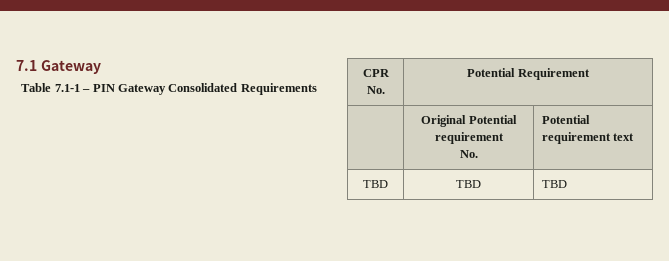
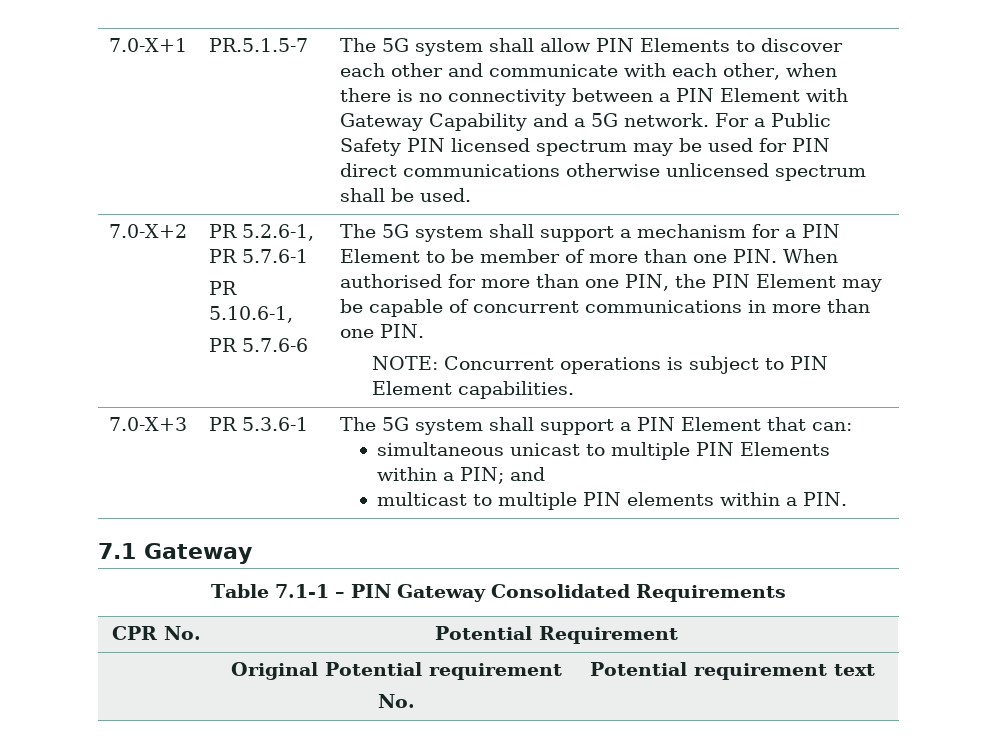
(16, 65) none -> [108,38,187,52] [208,38,308,52] [339,38,843,56] [339,63,837,80] [339,88,848,106] [339,113,831,131] [339,138,830,156] [339,163,866,181] [339,188,471,202] [108,224,187,238] [208,224,314,241] [208,249,308,263] [208,281,237,295] [208,306,293,323] [208,338,308,352] [339,224,840,242] [339,249,838,263] [339,274,882,292] [339,299,870,317] [339,324,424,338] [372,356,829,374] [372,381,575,399] [108,417,187,431] [208,417,308,431] [339,417,852,435] [376,442,830,460] [376,467,545,484] [376,492,847,510] 7.0-X+1 | PR.5.1.5-7 | The 5G system shall allow PIN Elements to discover each other and communicate with each other, when there is no connectivity between a PIN Element with Gateway Capability and a 5G network. For a Public Safety PIN licensed spectrum may be used for PIN direct communications otherwise unlicensed spectrum shall be used. // 7.0-X+2 | PR 5.2.6-1, PR 5.7.6-1 // PR 5.10.6-1, // PR 5.7.6-6 | The 5G system shall support a mechanism for a PIN Element to be member of more than one PIN. When authorised for more than one PIN, the PIN Element may be capable of concurrent communications in more than one PIN. // NOTE: Concurrent operations is subject to PIN Element capabilities. // 7.0-X+3 | PR 5.3.6-1 | The 5G system shall support a PIN Element that can: // simultaneous unicast to multiple PIN Elements within a PIN; and // multicast to multiple PIN elements within a PIN. //
[363,180,388,188] [456,180,481,188] [542,180,568,188] // TBD | TBD | TBD -> (875, 670) none

